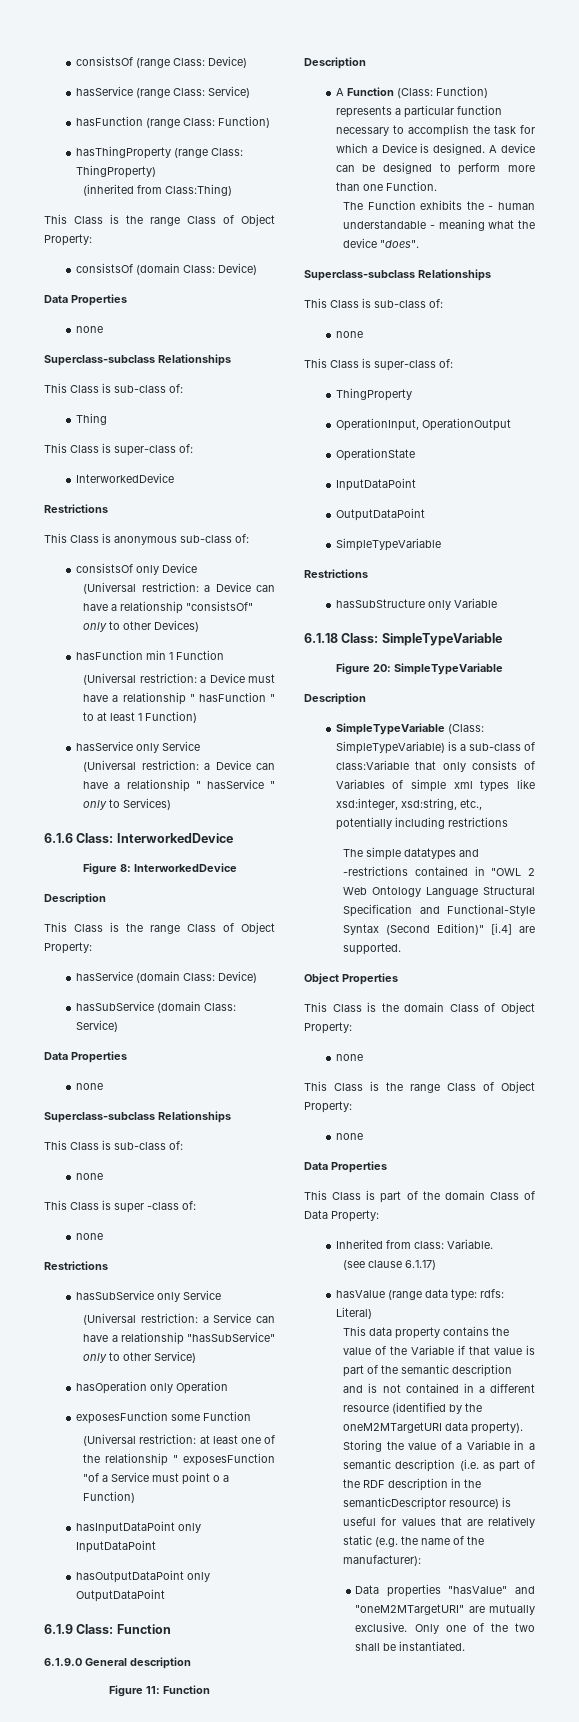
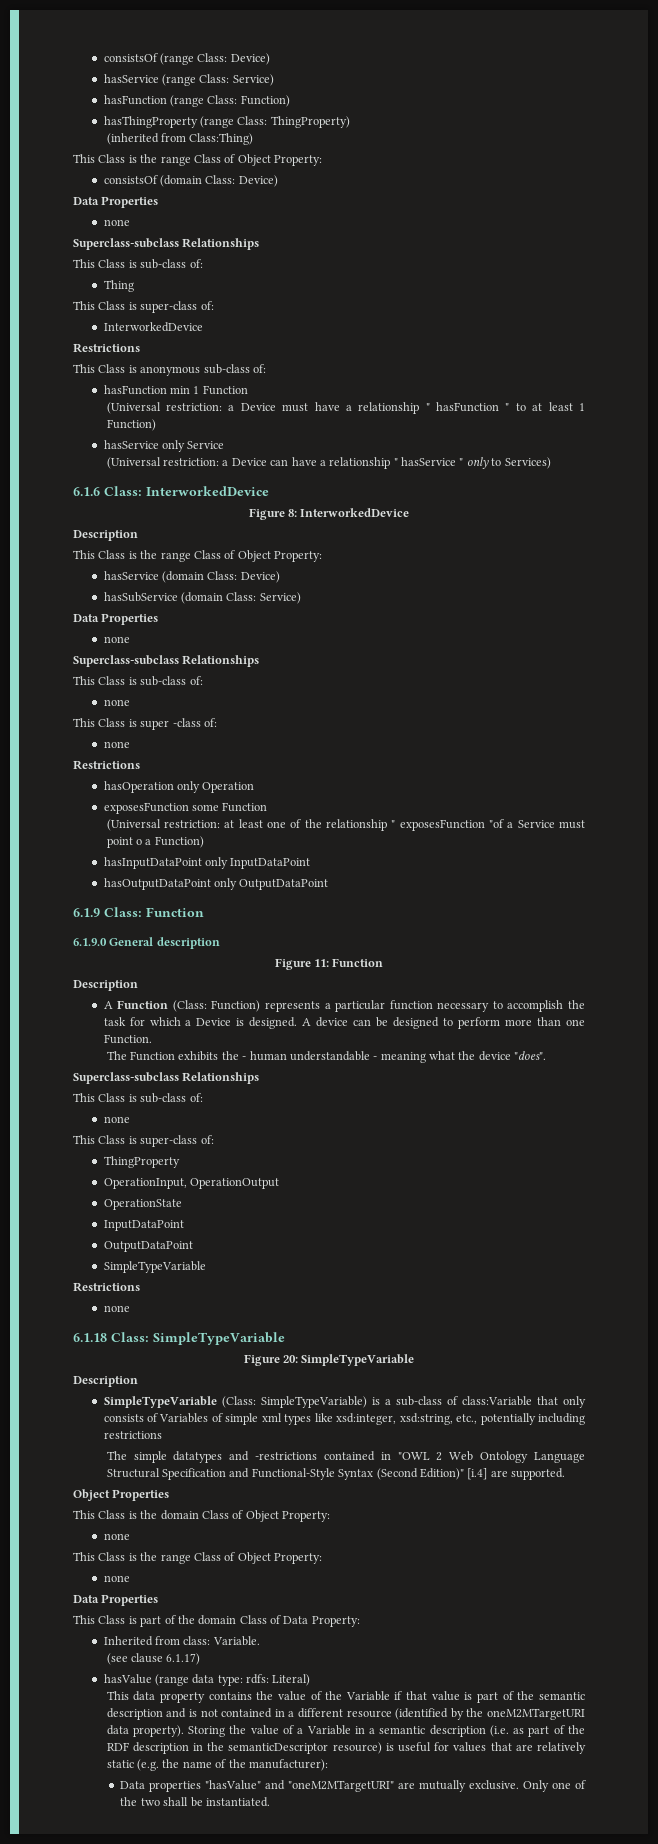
[75,563,197,575] [83,582,275,594] [83,601,254,614] [83,620,200,632] // consistsOf only Device // (Universal restriction: a Device can have a relationship "consistsOf" only to other Devices) -> (266, 368) none
[75,1290,221,1302] [83,1313,275,1325] [83,1332,275,1345] [83,1351,197,1363] // hasSubService only Service // (Universal restriction: a Service can have a relationship "hasSubService" only to other Service) -> (140, 765) none
[335,598,497,610] // hasSubStructure only Variable -> [103,1305,130,1312] // none

